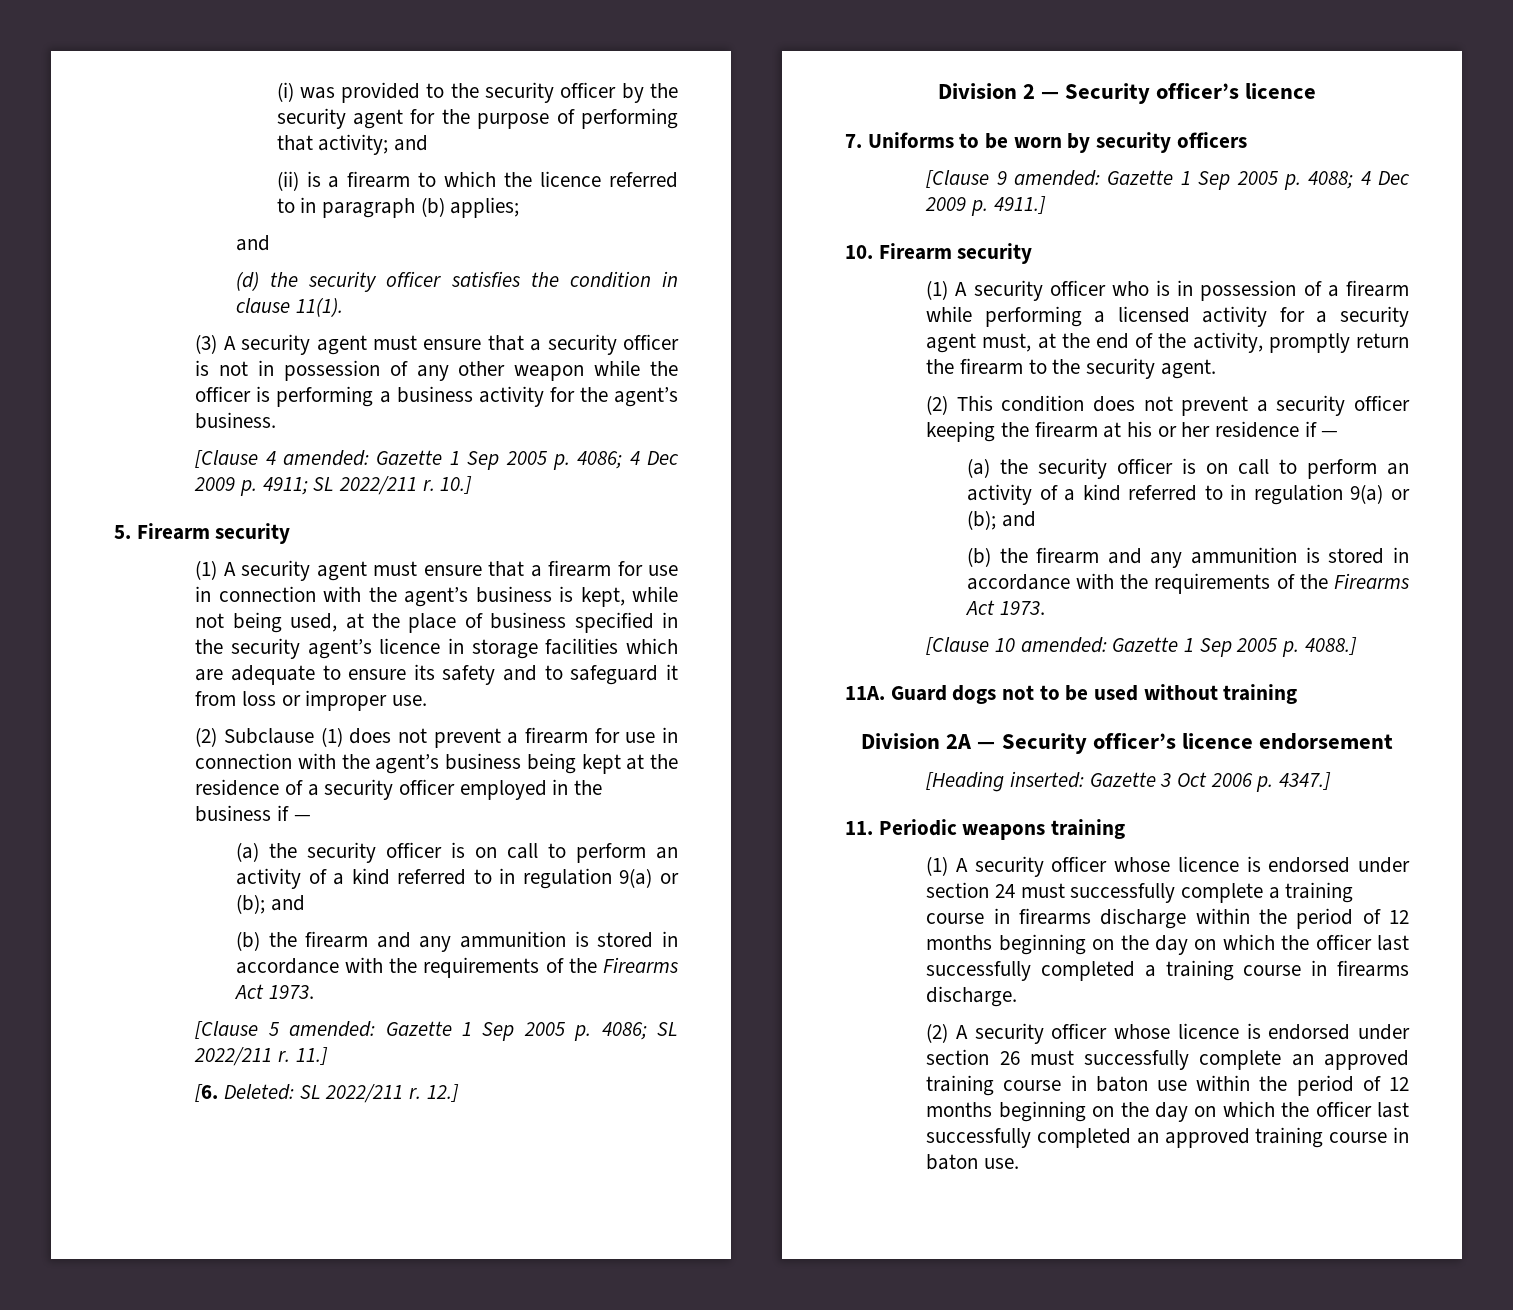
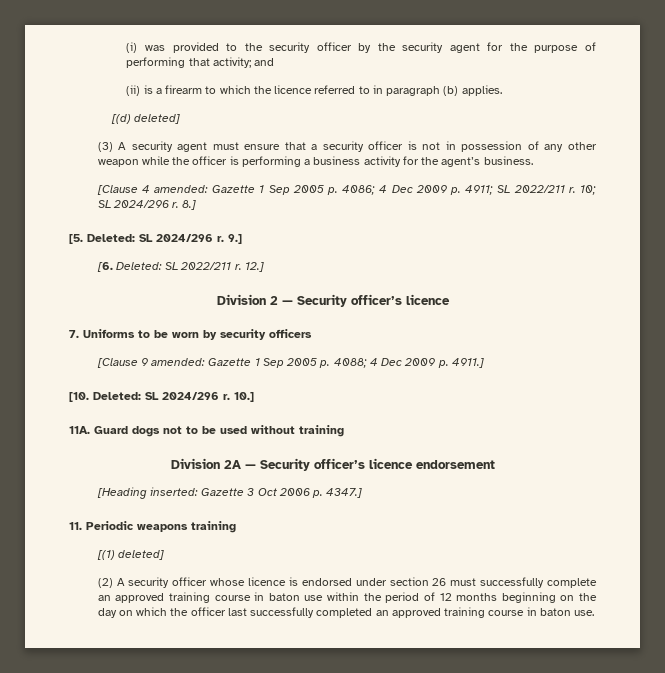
[450,197,520,218] [235,235,270,251] [235,271,678,292] [235,297,343,317] applies; // and // (d) the security officer satisfies the condition in clause 11(1). -> [461,85,502,96] [111,114,181,124] applies. // [(d) deleted]
[440,476,473,494] [114,523,291,544] [195,560,679,581] [195,586,678,607] [195,612,678,633] [195,638,679,659] [195,664,678,685] [195,690,427,711] [195,727,679,748] [195,753,678,774] [195,779,602,800] [195,805,311,822] [235,842,678,863] [235,868,679,889] [235,894,305,914] [235,931,678,952] [235,957,678,978] [233,984,314,999] [195,1021,678,1041] [194,1047,328,1066] 10.] // 5. Firearm security // (1) A security agent must ensure that a firearm for use in connection with the agent’s business is kept, while not being used, at the place of business specified in the security agent’s licence in storage facilities which are adequate to ensure its safety and to safeguard it from loss or improper use. // (2) Subclause (1) does not prevent a firearm for use in connection with the agent’s business being kept at the residence of a security officer employed in the business if — // (a) the security officer is on call to perform an activity of a kind referred to in regulation 9(a) or (b); and // (b) the firearm and any ammunition is stored in accordance with the requirements of the Firearms Act 1973. // [Clause 5 amended: Gazette 1 Sep 2005 p. 4086; SL 2022/211 r. 11.] -> [580,185,597,195] [97,200,197,210] [69,234,242,244] 10; SL 2024/296 r. 8.] // [5. Deleted: SL 2024/296 r. 9.]
[845,243,1033,264] [926,280,1409,301] [926,306,1409,327] [926,332,1409,353] [926,358,1216,379] [926,395,1410,416] [926,421,1339,442] [966,458,1409,479] [966,484,1410,505] [966,510,1036,530] [966,547,1409,568] [966,573,1409,594] [964,600,1045,615] [926,637,1357,657] 10. Firearm security // (1) A security officer who is in possession of a firearm while performing a licensed activity for a security agent must, at the end of the activity, promptly return the firearm to the security agent. // (2) This condition does not prevent a security officer keeping the firearm at his or her residence if — // (a) the security officer is on call to perform an activity of a kind referred to in regulation 9(a) or (b); and // (b) the firearm and any ammunition is stored in accordance with the requirements of the Firearms Act 1973. // [Clause 10 amended: Gazette 1 Sep 2005 p. 4088.] -> [69,392,254,402] [10. Deleted: SL 2024/296 r. 10.]
[926,856,1410,877] [926,882,1354,903] [926,908,1409,929] [926,934,1409,955] [926,960,1409,981] [926,986,1018,1007] (1) A security officer whose licence is endorsed under section 24 must successfully complete a training course in firearms discharge within the period of 12 months beginning on the day on which the officer last successfully completed a training course in firearms discharge. -> [96,550,164,560] [(1) deleted]

